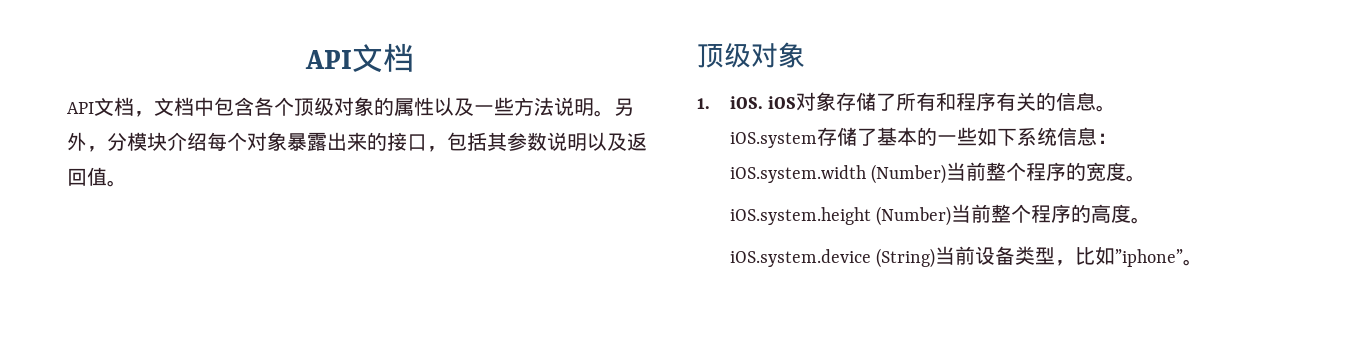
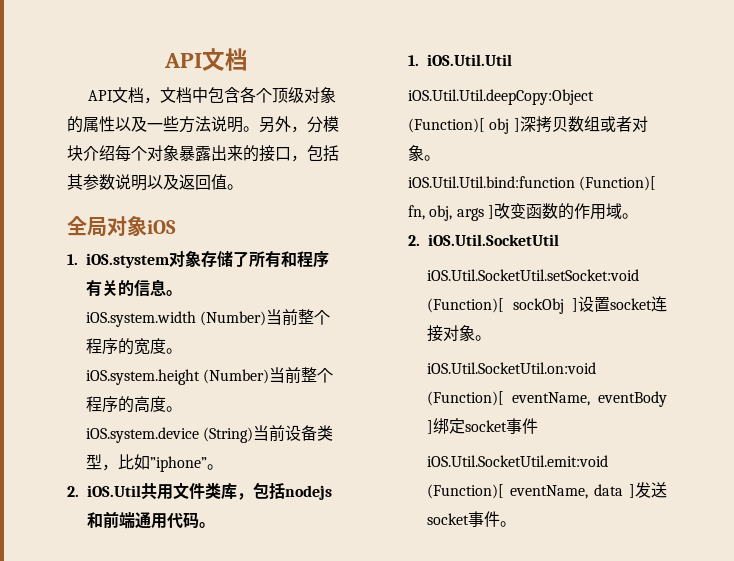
[697,42,805,68] [697,96,797,109] 顶级对象 // 1. iOS. iOS -> [67,215,176,237] [67,253,170,268] 全局对象iOS // 1. iOS.stystem
[730,127,1118,148] // iOS.system存储了基本的一些如下系统信息： -> (183, 293) none
(1204, 262) none -> [67,482,332,500] [87,511,215,529] [408,54,513,66] [408,89,595,105] [408,116,648,134] [408,145,441,161] [408,176,657,191] [408,203,639,221] [408,234,560,246] [427,269,640,281] [427,296,667,314] [427,325,492,342] [427,362,597,374] [427,391,667,407] [427,418,539,434] [427,455,609,467] [427,482,667,499] [427,511,517,527] // 2. iOS.Util共用文件类库，包括nodejs和前端通用代码。 // 1. iOS.Util.Util // iOS.Util.Util.deepCopy:Object (Function)[ obj ]深拷贝数组或者对象。 // iOS.Util.Util.bind:function (Function)[ fn, obj, args ]改变函数的作用域。 // 2. iOS.Util.SocketUtil // iOS.Util.SocketUtil.setSocket:void (Function)[ sockObj ]设置socket连接对象。 // iOS.Util.SocketUtil.on:void (Function)[ eventName, eventBody ]绑定socket事件 // iOS.Util.SocketUtil.emit:void (Function)[ eventName, data ]发送socket事件。

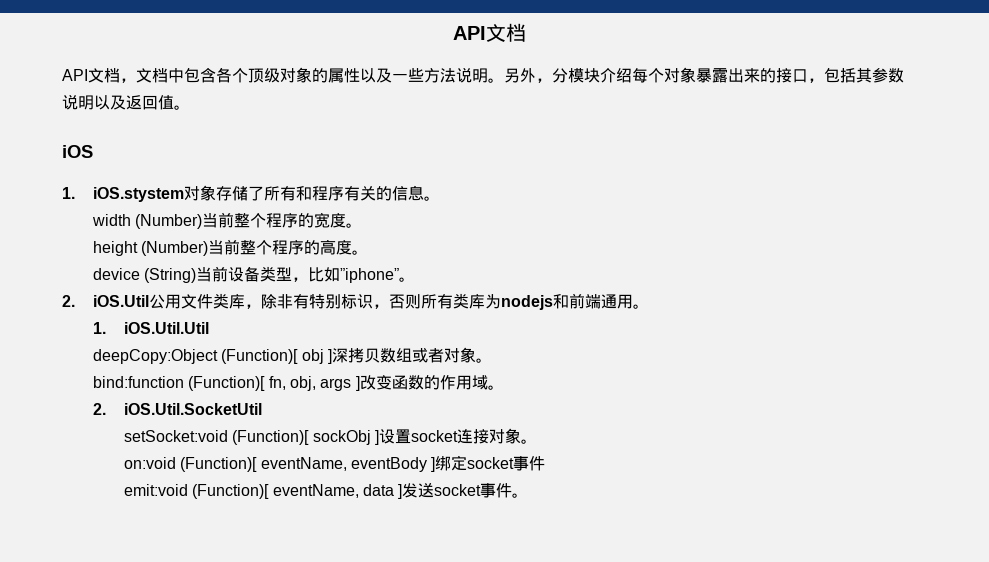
[67,215,147,237] 全局对象 -> (190, 107) none
[86,311,197,327] iOS.system.width -> [92,214,132,226] width
[86,369,201,385] iOS.system.height -> [93,241,139,256] height
[86,427,200,443] iOS.system.device -> [93,268,141,280] device
[141,483,157,500] 共 -> [149,294,166,309] 公
[253,482,285,499] 包括 -> [261,293,502,309] 除非有特别标识，否则所有类库为
[167,512,199,529] 代码 -> (634, 301) none
[408,89,595,105] iOS.Util.Util.deepCopy:Object -> [93,349,219,364] deepCopy:Object
[408,176,576,188] iOS.Util.Util.bind:function -> [93,376,185,388] bind:function
[427,269,640,281] iOS.Util.SocketUtil.setSocket:void -> [124,430,229,442] setSocket:void
[427,362,597,374] iOS.Util.SocketUtil.on:void -> [124,457,177,469] on:void
[427,455,609,467] iOS.Util.SocketUtil.emit:void -> [124,484,189,496] emit:void

